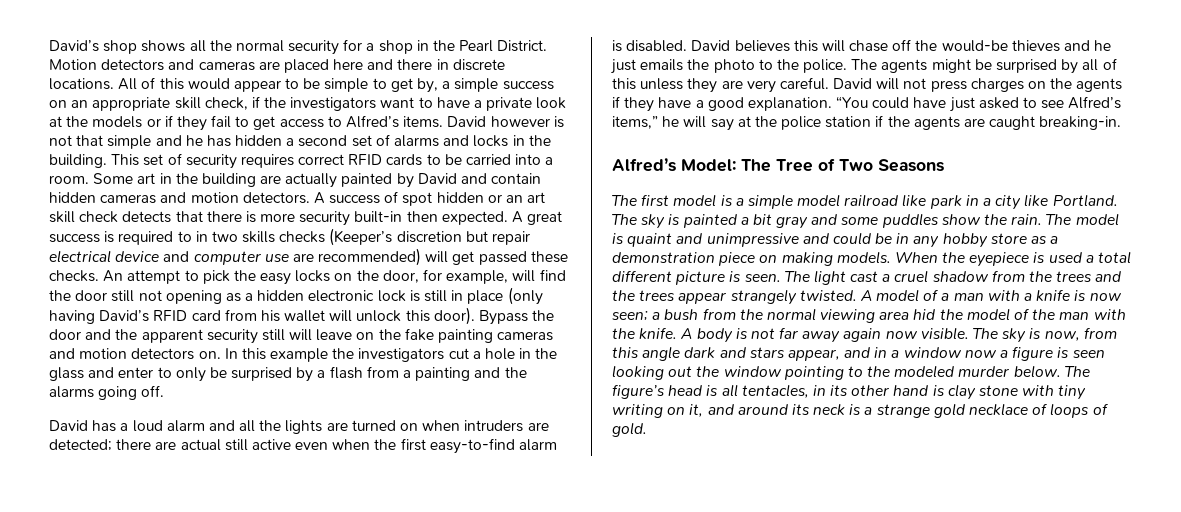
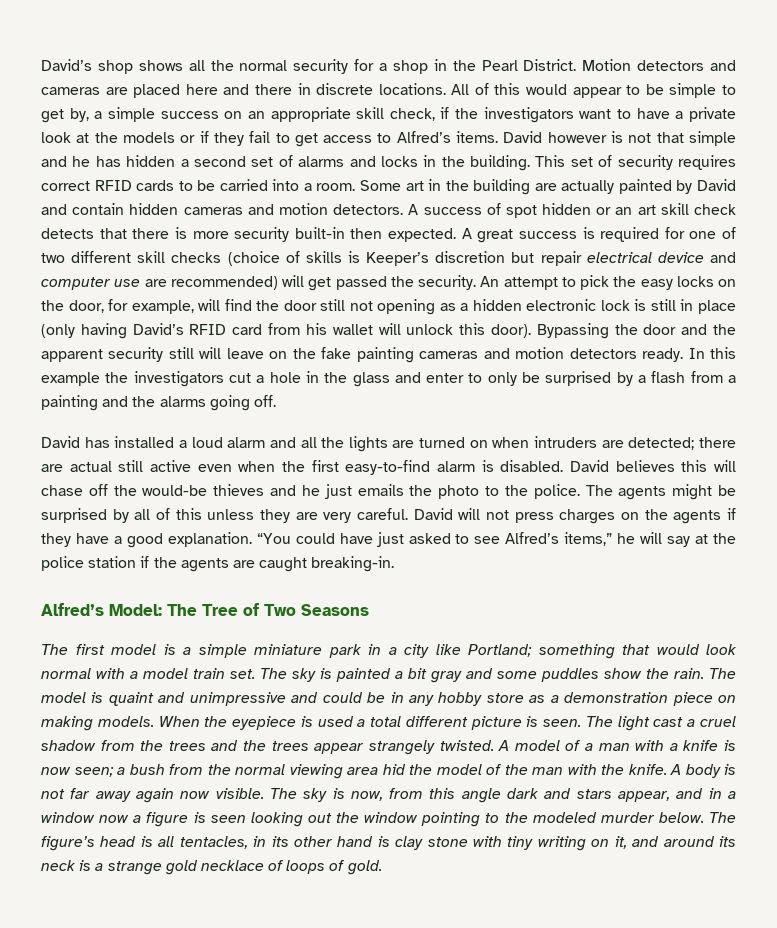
[177,228,393,246] to in two skills checks (Keeper’s -> [664,227,736,239] [41,251,430,266] for one of two different skill checks (choice of skills is Keeper’s
[530,251,568,263] [49,270,99,282] these checks. -> [390,275,476,290] the security.
[479,310,529,325] Bypass -> [536,323,609,339] Bypassing
[198,351,221,359] on. -> [642,348,684,362] ready.
(117, 426) none -> [114,436,175,448] installed
[797,194,927,207] model railroad like -> [254,644,322,655] miniature
[1052,194,1118,207] Portland. -> [468,644,736,659] [41,668,255,679] Portland; something that would look normal with a model train set.

